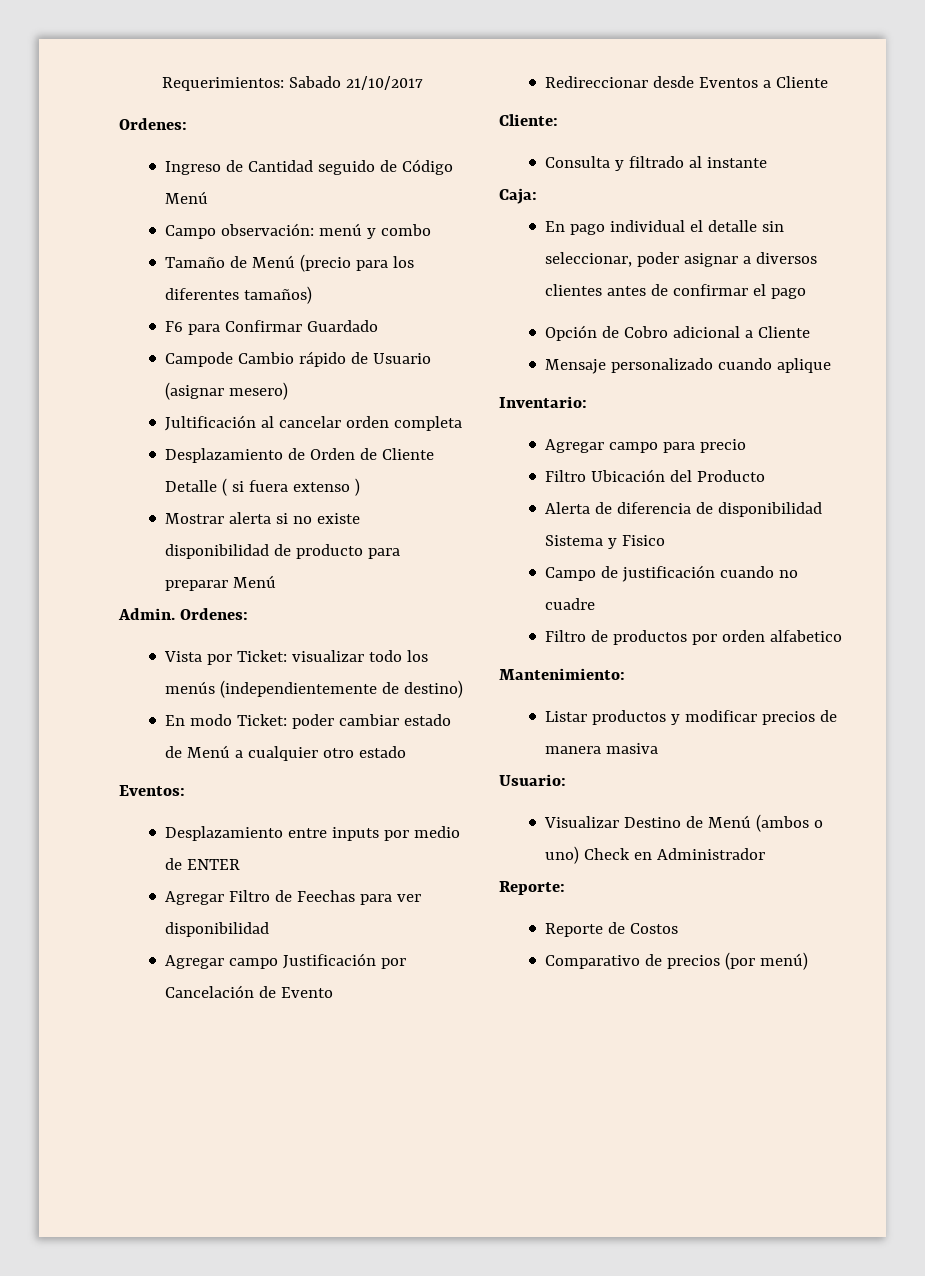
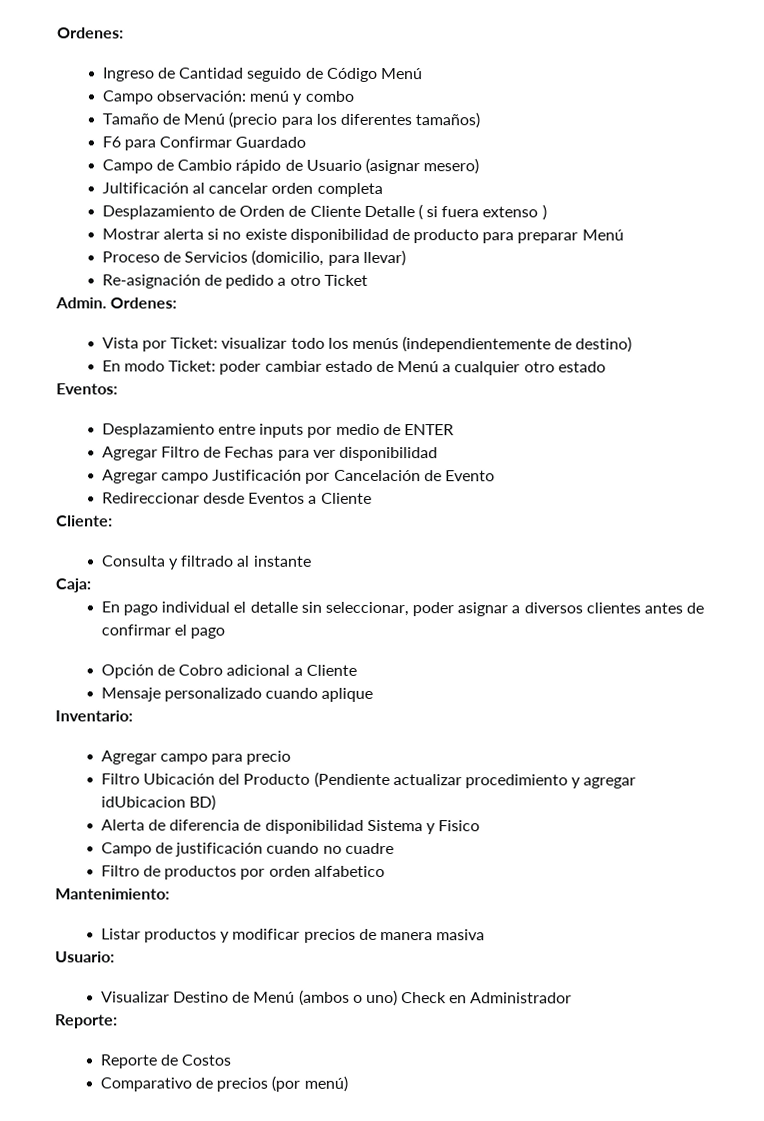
[161,76,423,91] Requerimientos: Sabado 21/10/2017 // -> (57, 33) none
[165,352,234,367] Campode -> [101,159,174,174] Campo de
(277, 581) none -> [101,249,406,267] [101,274,368,289] // Proceso de Servicios (domicilio, para llevar) // Re-asignación de pedido a otro Ticket
[297,890,356,902] Feechas -> [224,446,275,458] Fechas
(766, 476) none -> [313,771,637,789] [100,794,216,811] (Pendiente actualizar procedimiento y agregar idUbicacion BD)

